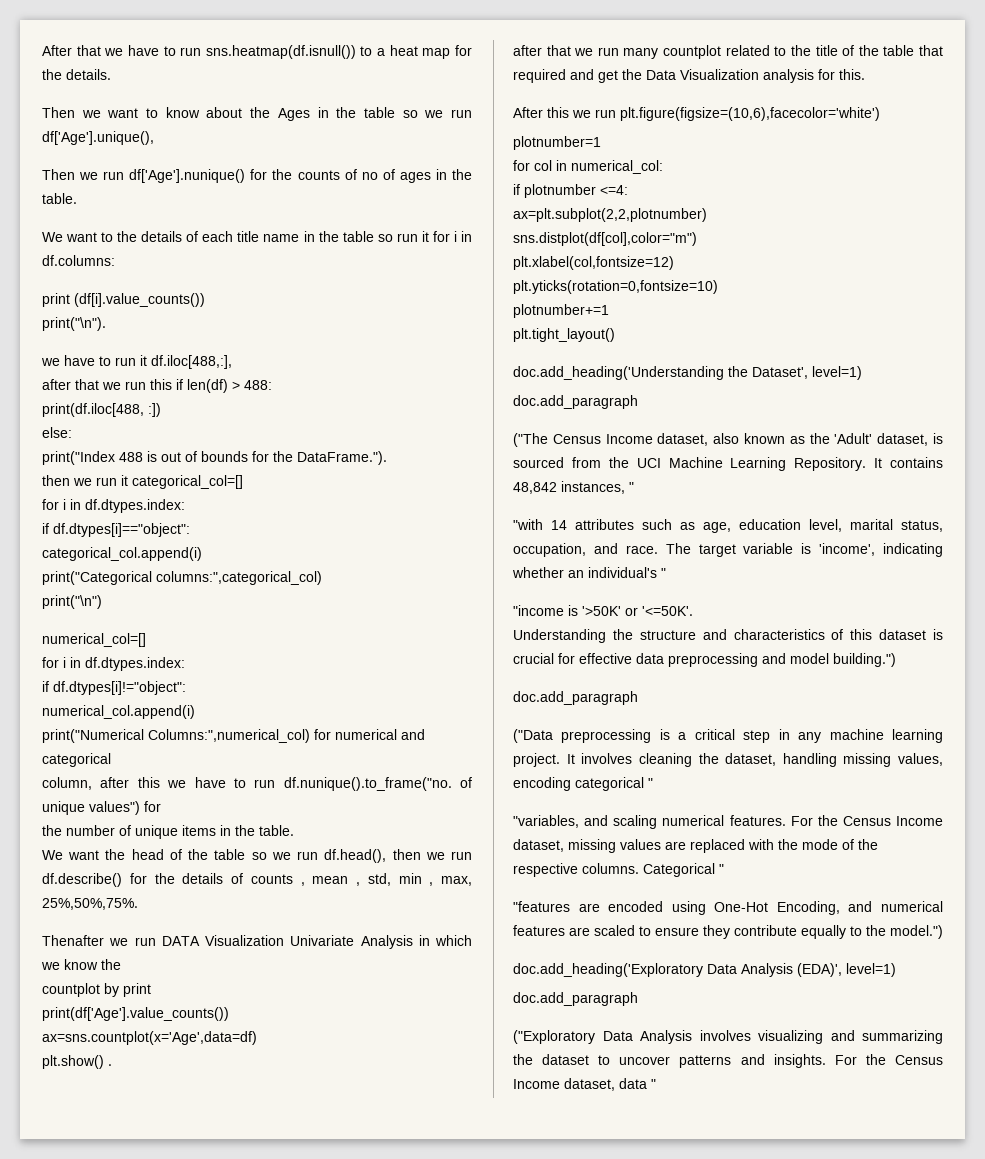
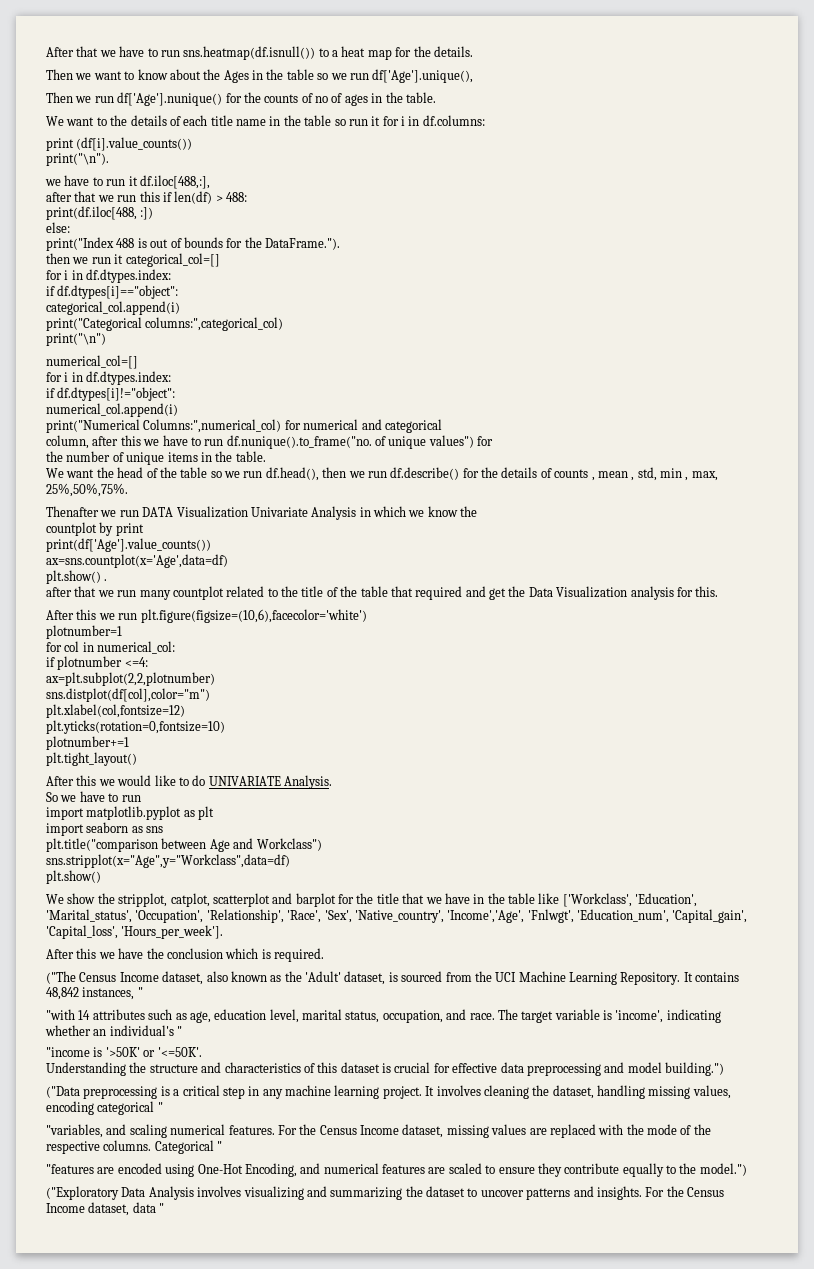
[513,366,862,380] [513,395,638,409] doc.add_heading('Understanding the Dataset', level=1) // doc.add_paragraph -> [46,775,332,789] [46,791,141,802] [46,806,215,820] [46,822,164,836] [46,838,322,852] [46,854,290,868] [46,870,101,884] [46,893,698,907] [46,909,748,923] [46,925,224,939] [46,948,324,962] After this we would like to do UNIVARIATE Analysis. // So we have to run // import matplotlib.pyplot as plt // import seaborn as sns // plt.title("comparison between Age and Workclass") // sns.stripplot(x="Age",y="Workclass",data=df) // plt.show() // We show the stripplot, catplot, scatterplot and barplot for the title that we have in the table like ['Workclass', 'Education', 'Marital_status', 'Occupation', 'Relationship', 'Race', 'Sex', 'Native_country', 'Income','Age', 'Fnlwgt', 'Education_num', 'Capital_gain', 'Capital_loss', 'Hours_per_week']. // After this we have the conclusion which is required.
[513,691,638,705] // doc.add_paragraph -> (724, 1069) none
[513,963,896,977] [513,992,638,1006] // doc.add_heading('Exploratory Data Analysis (EDA)', level=1) // doc.add_paragraph -> (747, 1169) none

